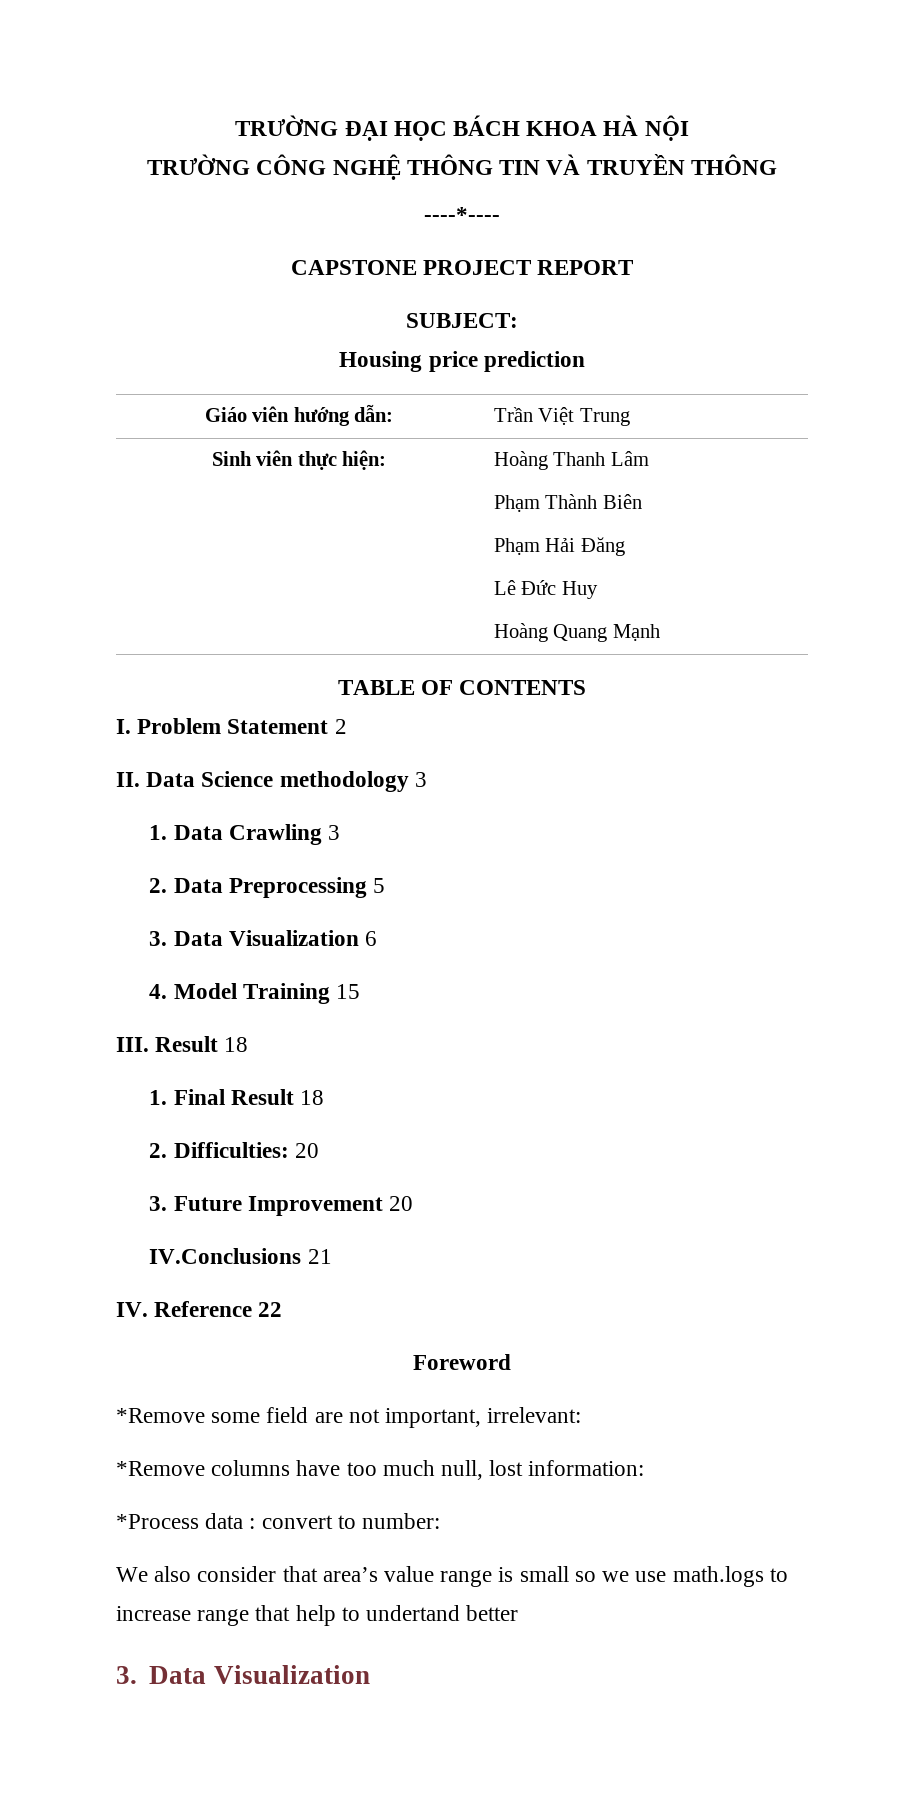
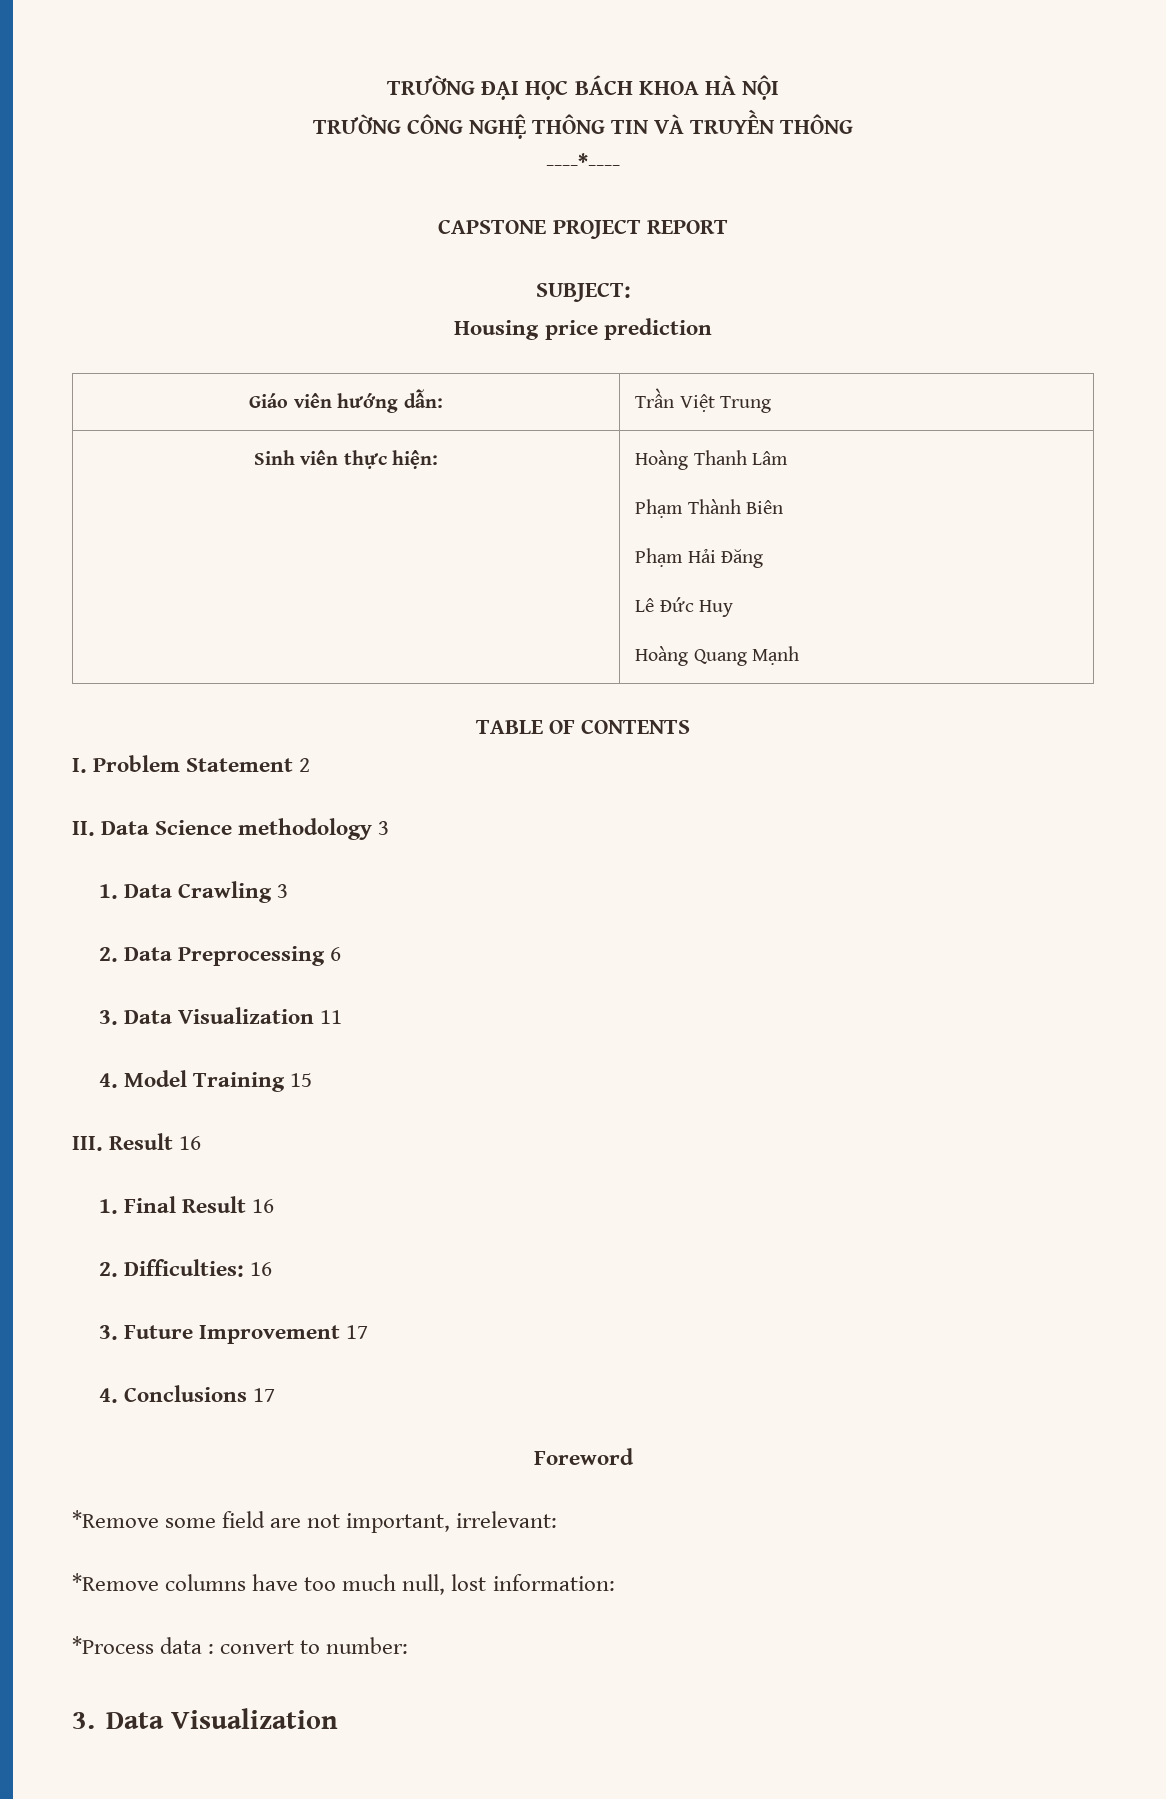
[373,878,386,893] [149,930,378,946] 5 // 3. Data Visualization 6 -> [330,947,342,961] [99,1007,343,1025] 6 // 3. Data Visualization 11
[224,1037,249,1052] 18 -> [179,1136,202,1150] 16
[300,1090,325,1105] 18 -> [252,1199,275,1213] 16
[294,1143,319,1158] 20 -> [250,1262,273,1276] 16
[389,1196,414,1211] [149,1248,332,1264] [116,1301,283,1317] 20 // IV.Conclusions 21 // IV. Reference 22 -> [346,1325,369,1339] [99,1385,276,1403] 17 // 4. Conclusions 17
[116,1566,788,1587] [116,1605,519,1626] // We also consider that area’s value range is small so we use math.logs to increase range that help to undertand better -> (409, 1645) none

